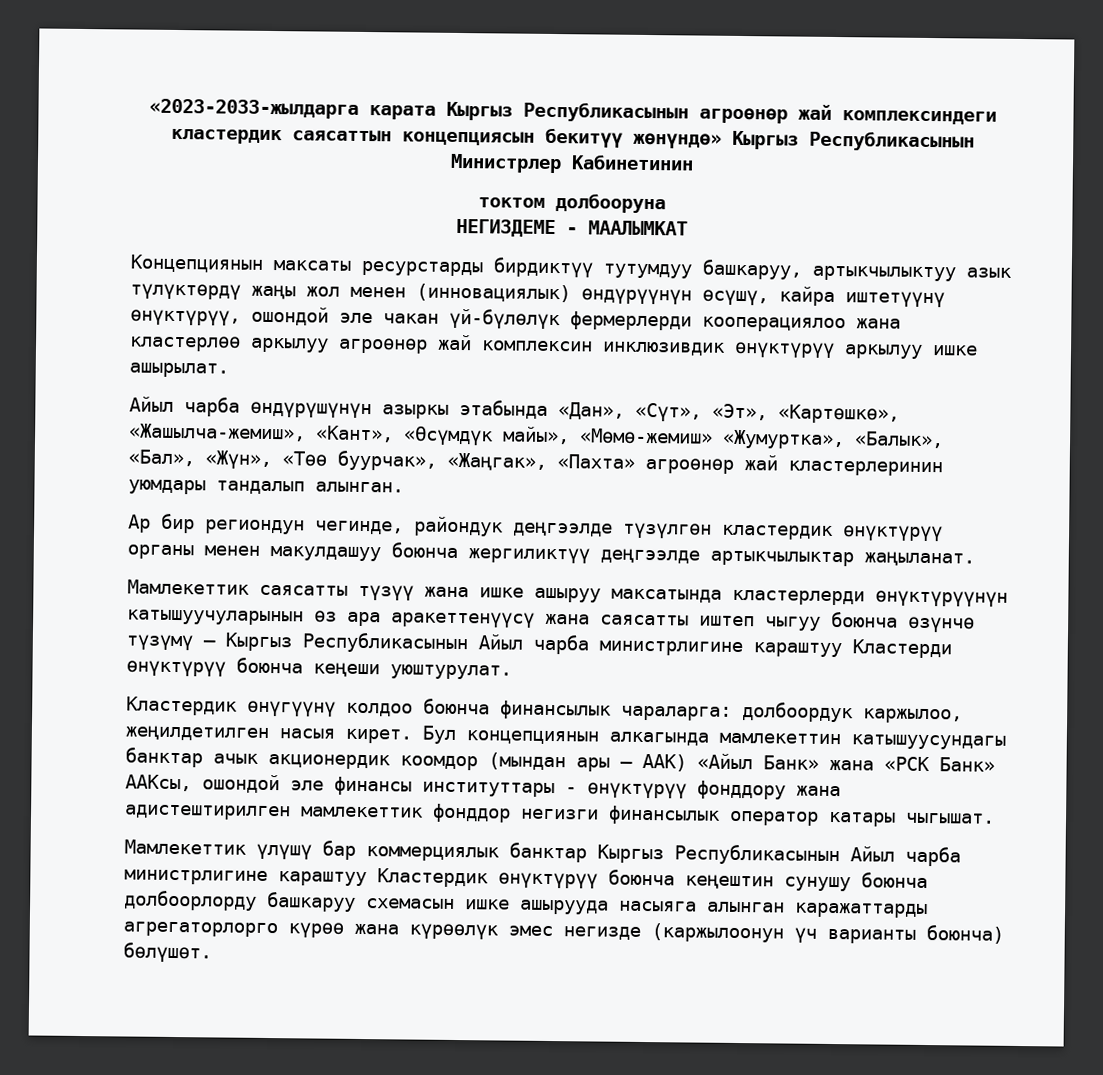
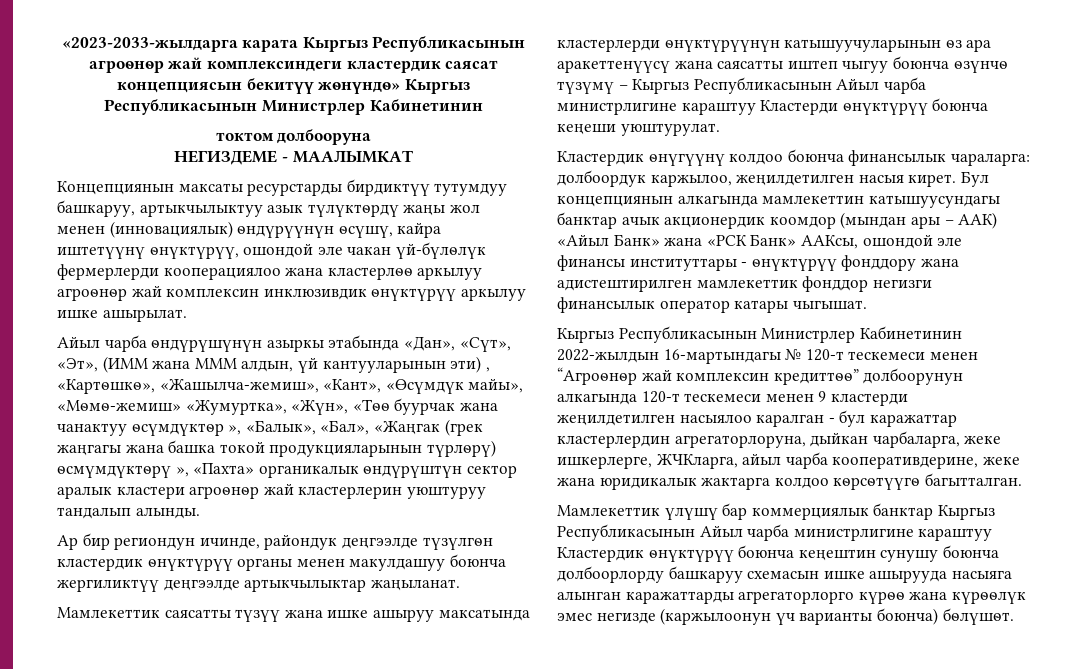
[291,129,392,142] саясаттын -> [445,60,499,69] саясат
(768, 412) none -> [102,356,490,373] (ИММ жана МММ алдын, үй кантууларынын эти) ,
[854,431,944,449] [128,449,943,477] [128,479,404,495] «Балык», «Бал», «Жүн», «Төө буурчак», «Жаңгак», «Пахта» агроөнөр жай кластерлеринин уюмдары тандалып алынган. -> [291,398,498,415] [57,419,483,436] [57,440,496,457] [57,463,517,478] [57,483,486,499] [57,507,200,519] «Жүн», «Төө буурчак жана чанактуу өсүмдүктөр », «Балык», «Бал», «Жаңгак (грек жаңгагы жана башка токой продукцияларынын түрлөрү) өсмүмдүктөрү », «Пахта» органикалык өндүрүштүн сектор аралык кластери агроөнөр жай кластерлерин уюштуруу тандалып алынды.
[315,520,404,535] чегинде, -> [199,537,260,549] ичинде,
(995, 818) none -> [557,326,962,343] [557,349,978,364] [557,367,964,385] [557,391,908,406] [557,410,957,427] [557,431,1002,448] [557,452,1020,469] [557,473,1022,490] // Кыргыз Республикасынын Министрлер Кабинетинин 2022-жылдын 16-мартындагы № 120-т тескемеси менен “Агроөнөр жай комплексин кредиттөө” долбоорунун алкагында 120-т тескемеси менен 9 кластерди жеңилдетилген насыялоо каралган - бул каражаттар кластерлердин агрегаторлоруна, дыйкан чарбаларга, жеке ишкерлерге, ЖЧКларга, айыл чарба кооперативдерине, жеке жана юридикалык жактарга колдоо көрсөтүүгө багытталган.

